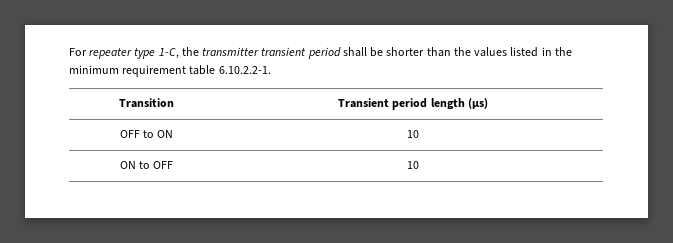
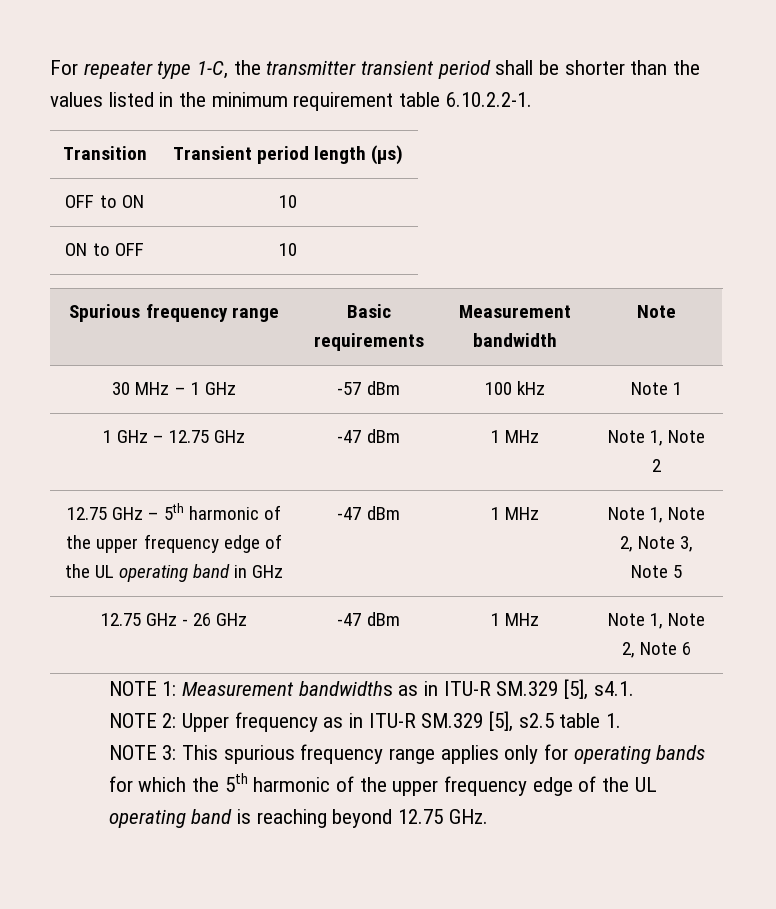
(419, 165) none -> [69,304,279,322] [346,304,391,318] [313,333,424,351] [459,305,571,318] [473,333,557,347] [637,305,676,318] [112,382,236,395] [337,381,400,395] [484,381,546,395] [630,382,683,395] [102,430,246,443] [337,429,400,443] [490,430,540,443] [607,430,706,446] [652,459,661,472] [66,503,282,520] [66,534,282,553] [64,564,284,582] [337,506,400,520] [490,507,540,520] [607,507,706,523] [619,536,694,552] [630,565,683,578] [100,613,248,626] [337,612,400,626] [490,613,540,626] [607,613,706,629] [621,642,692,658] [108,679,634,700] [108,711,622,732] [108,744,706,764] [108,773,657,796] [108,809,488,828] // Spurious frequency range | Basic requirements | Measurement bandwidth | Note // 30 MHz – 1 GHz | -57 dBm | 100 kHz | Note 1 // 1 GHz – 12.75 GHz | -47 dBm | 1 MHz | Note 1, Note 2 // 12.75 GHz – 5th harmonic of the upper frequency edge of the UL operating band in GHz | -47 dBm | 1 MHz | Note 1, Note 2, Note 3, Note 5 // 12.75 GHz - 26 GHz | -47 dBm | 1 MHz | Note 1, Note 2, Note 6 // NOTE 1: Measurement bandwidths as in ITU-R SM.329 [5], s4.1. // NOTE 2: Upper frequency as in ITU-R SM.329 [5], s2.5 table 1. // NOTE 3: This spurious frequency range applies only for operating bands for which the 5th harmonic of the upper frequency edge of the UL operating band is reaching beyond 12.75 GHz.

